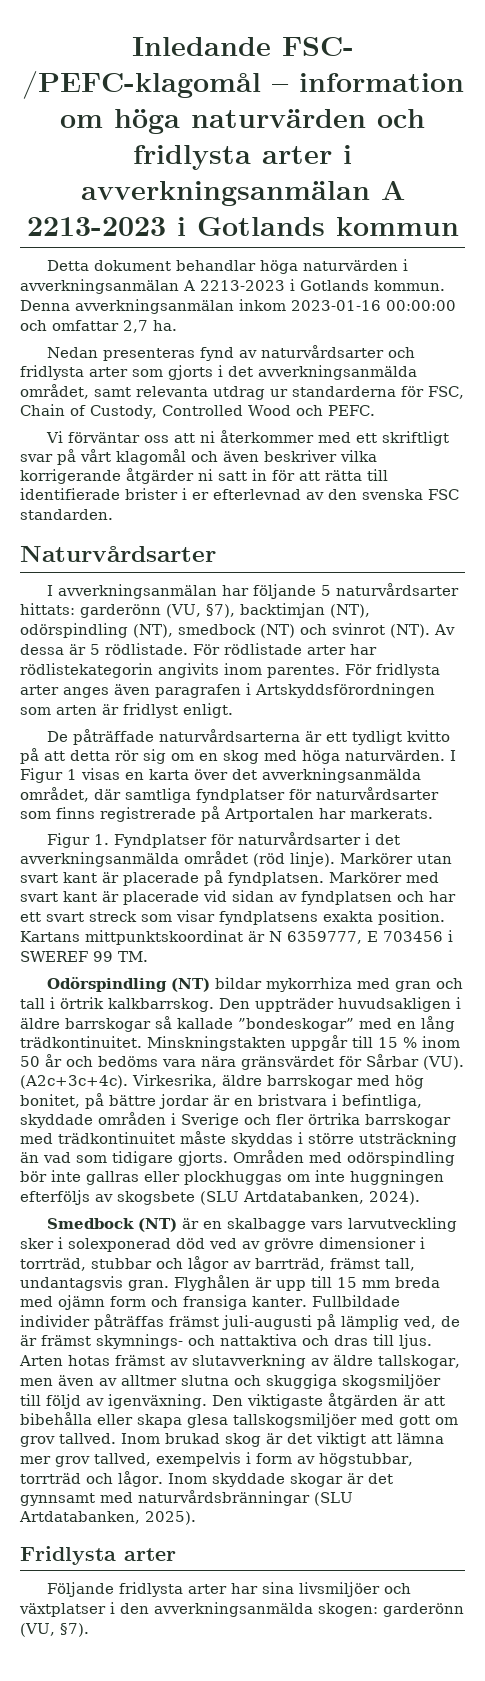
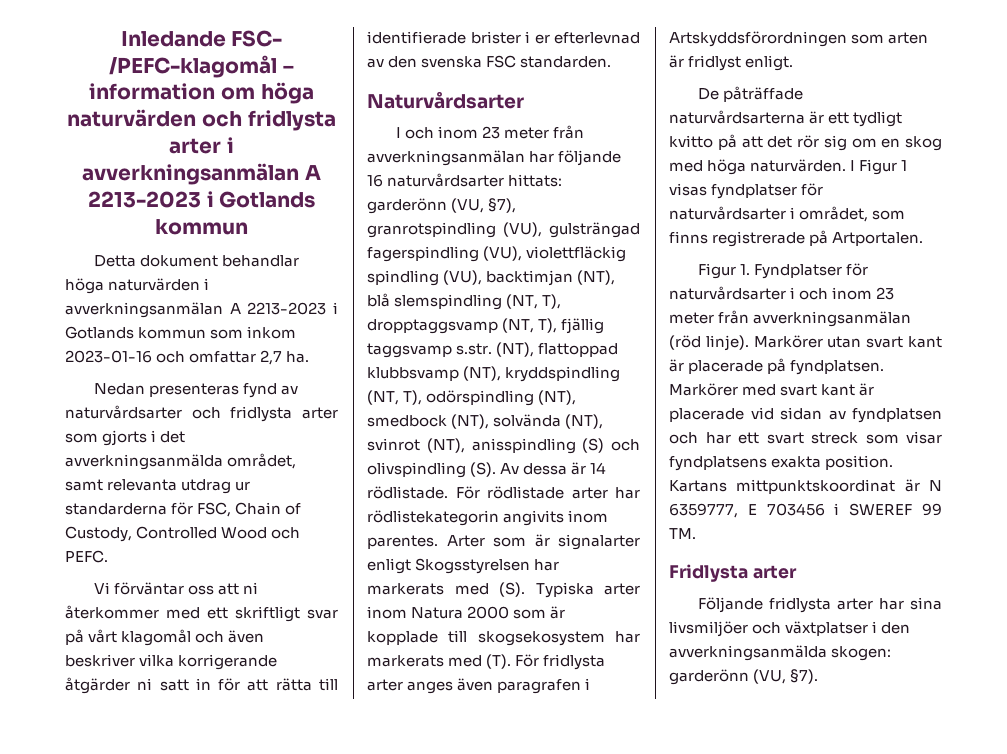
[374,280,445,291] [20,299,234,314] kommun. Denna avverkningsanmälan -> [138,327,244,339] kommun som
[386,300,456,311] 00:00:00 -> (152, 356) none
(54, 590) none -> [404,125,585,139] och inom 23 meter från
[321,585,332,596] 5 -> [367,174,383,187] 16
[239,603,370,618] [20,623,430,638] backtimjan (NT), odörspindling (NT), smedbock (NT) och svinrot (NT). -> [367,222,640,238] [367,246,627,262] [367,270,616,286] [367,293,562,310] [367,318,605,334] [367,342,619,358] [367,366,621,382] [367,390,577,406] [367,414,604,429] [367,438,640,454] [367,462,497,478] granrotspindling (VU), gulsträngad fagerspindling (VU), violettfläckig spindling (VU), backtimjan (NT), blå slemspindling (NT, T), dropptaggsvamp (NT, T), fjällig taggsvamp s.str. (NT), flattoppad klubbsvamp (NT), kryddspindling (NT, T), odörspindling (NT), smedbock (NT), solvända (NT), svinrot (NT), anisspindling (S) och olivspindling (S).
[90,644,100,655] 5 -> [590,462,607,474] 14
(340, 671) none -> [446,534,640,550] [367,558,560,574] [367,582,640,598] [367,606,566,619] [367,630,640,646] [367,654,512,669] Arter som är signalarter enligt Skogsstyrelsen har markerats med (S). Typiska arter inom Natura 2000 som är kopplade till skogsekosystem har markerats med (T).
[70,750,110,761] detta -> [767,136,793,148] det
[125,768,421,783] [20,787,191,803] en karta över det avverkningsanmälda området, där samtliga -> (707, 189) none
(439, 793) none -> [790,206,869,222] i området,
[224,808,433,822] Artportalen har markerats. -> [832,232,924,246] Artportalen.
[375,834,401,845] [20,851,248,867] det avverkningsanmälda området -> [799,287,895,300] [669,310,912,327] och inom 23 meter från avverkningsanmälan
[47,977,464,992] [20,997,461,1012] [20,1016,455,1032] [20,1035,460,1051] [20,1054,464,1070] [20,1074,424,1089] [20,1093,422,1109] [20,1112,451,1128] [20,1131,457,1147] [20,1150,455,1166] [20,1170,444,1185] [20,1190,420,1205] [47,1217,458,1232] [20,1237,425,1252] [20,1256,415,1272] [20,1275,440,1291] [20,1295,400,1310] [20,1314,460,1330] [20,1334,432,1349] [19,1354,460,1369] [20,1374,441,1389] [20,1393,445,1409] [20,1412,458,1428] [20,1432,444,1447] [20,1452,413,1467] [20,1471,393,1487] [20,1490,353,1506] [19,1511,196,1525] // Odörspindling (NT) bildar mykorrhiza med gran och tall i örtrik kalkbarrskog. Den uppträder huvudsakligen i äldre barrskogar så kallade ”bondeskogar” med en lång trädkontinuitet. Minskningstakten uppgår till 15 % inom 50 år och bedöms vara nära gränsvärdet för Sårbar (VU). (A2c+3c+4c). Virkesrika, äldre barrskogar med hög bonitet, på bättre jordar är en bristvara i befintliga, skyddade områden i Sverige och fler örtrika barrskogar med trädkontinuitet måste skyddas i större utsträckning än vad som tidigare gjorts. Områden med odörspindling bör inte gallras eller plockhuggas om inte huggningen efterföljs av skogsbete (SLU Artdatabanken, 2024). // Smedbock (NT) är en skalbagge vars larvutveckling sker i solexponerad död ved av grövre dimensioner i torrträd, stubbar och lågor av barrträd, främst tall, undantagsvis gran. Flyghålen är upp till 15 mm breda med ojämn form och fransiga kanter. Fullbildade individer påträffas främst juli-augusti på lämplig ved, de är främst skymnings- och nattaktiva och dras till ljus. Arten hotas främst av slutavverkning av äldre tallskogar, men även av alltmer slutna och skuggiga skogsmiljöer till följd av igenväxning. Den viktigaste åtgärden är att bibehålla eller skapa glesa tallskogsmiljöer med gott om grov tallved. Inom brukad skog är det viktigt att lämna mer grov tallved, exempelvis i form av högstubbar, torrträd och lågor. Inom skyddade skogar är det gynnsamt med naturvårdsbränningar (SLU Artdatabanken, 2025). -> (696, 533) none

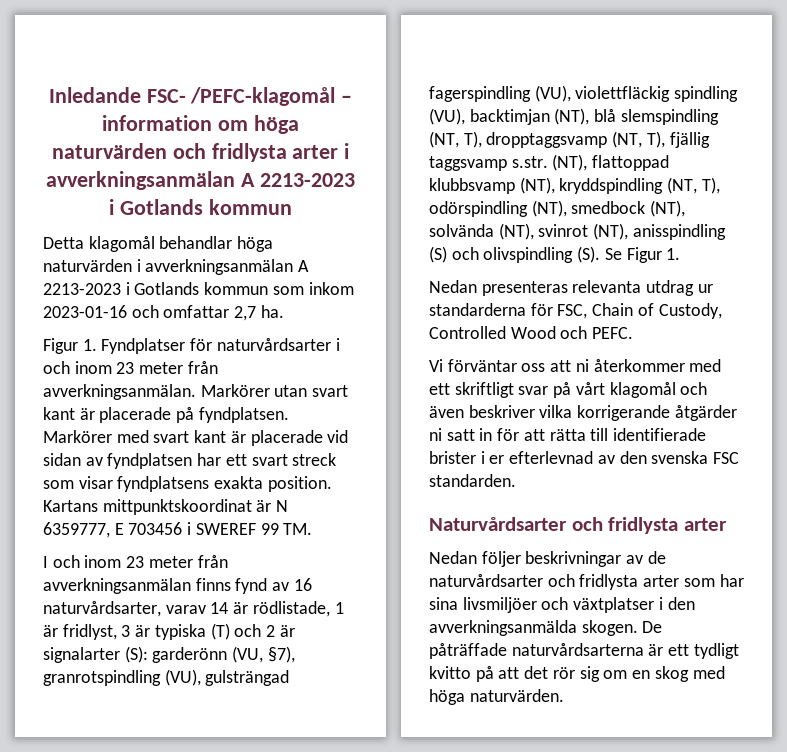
[139,255,218,267] dokument -> [88,236,155,252] klagomål
[93,383,298,398] [65,405,339,422] [65,430,186,446] [65,453,297,470] [65,479,103,491] Nedan presenteras fynd av naturvårdsarter och fridlysta arter som gjorts i det avverkningsanmälda området, samt -> [43,338,340,354] [43,361,218,374] [43,384,349,400] [43,407,289,423] [43,430,349,446] [43,453,337,469] [43,476,332,492] [43,499,289,515] [43,522,313,538] [43,555,228,568] [43,578,312,594] [43,601,344,617] [43,623,295,640] [43,646,295,663] [43,669,290,686] [429,85,739,102] [429,108,719,125] [429,131,710,148] [429,154,670,171] [429,177,720,194] [429,200,686,217] [429,223,726,240] [429,246,681,263] [429,280,568,296] Figur 1. Fyndplatser för naturvårdsarter i och inom 23 meter från avverkningsanmälan. Markörer utan svart kant är placerade på fyndplatsen. Markörer med svart kant är placerade vid sidan av fyndplatsen har ett svart streck som visar fyndplatsens exakta position. Kartans mittpunktskoordinat är N 6359777, E 703456 i SWEREF 99 TM. // I och inom 23 meter från avverkningsanmälan finns fynd av 16 naturvårdsarter, varav 14 är rödlistade, 1 är fridlyst, 3 är typiska (T) och 2 är signalarter (S): garderönn (VU, §7), granrotspindling (VU), gulsträngad fagerspindling (VU), violettfläckig spindling (VU), backtimjan (NT), blå slemspindling (NT, T), dropptaggsvamp (NT, T), fjällig taggsvamp s.str. (NT), flattoppad klubbsvamp (NT), kryddspindling (NT, T), odörspindling (NT), smedbock (NT), solvända (NT), svinrot (NT), anisspindling (S) och olivspindling (S). Se Figur 1. // Nedan presenteras
[395,125,585,139] [367,150,622,166] [367,173,563,187] [367,198,517,214] [367,222,640,238] [367,246,627,262] [367,270,616,286] [367,293,562,310] [367,318,605,334] [367,342,619,358] [367,366,621,382] [367,390,577,406] [367,414,604,429] [367,438,640,454] [367,462,607,478] [367,486,640,499] [367,510,609,526] [367,534,640,550] [367,558,560,574] [367,582,640,598] [367,606,566,619] [367,630,640,646] [367,654,606,670] [367,678,591,694] [669,31,929,47] [669,55,794,71] // I och inom 23 meter från avverkningsanmälan har följande 16 naturvårdsarter hittats: garderönn (VU, §7), granrotspindling (VU), gulsträngad fagerspindling (VU), violettfläckig spindling (VU), backtimjan (NT), blå slemspindling (NT, T), dropptaggsvamp (NT, T), fjällig taggsvamp s.str. (NT), flattoppad klubbsvamp (NT), kryddspindling (NT, T), odörspindling (NT), smedbock (NT), solvända (NT), svinrot (NT), anisspindling (S) och olivspindling (S). Av dessa är 14 rödlistade. För rödlistade arter har rödlistekategorin angivits inom parentes. Arter som är signalarter enligt Skogsstyrelsen har markerats med (S). Typiska arter inom Natura 2000 som är kopplade till skogsekosystem har markerats med (T). För fridlysta arter anges även paragrafen i Artskyddsförordningen som arten är fridlyst enligt. // -> [571,517,727,534] [429,551,666,567] [429,574,744,590] [429,597,695,613] [429,620,638,636] och fridlysta arter // Nedan följer beskrivningar av de naturvårdsarter och fridlysta arter som har sina livsmiljöer och växtplatser i den avverkningsanmälda skogen.
[850,159,908,175] [669,183,824,199] [669,206,906,222] [669,230,924,247] [697,263,868,279] [669,286,895,300] [669,310,912,327] [669,335,942,351] [669,358,885,375] [669,383,875,396] [669,407,942,423] [669,431,942,444] [669,455,894,471] [669,479,942,494] [669,503,942,518] [669,528,696,539] [669,564,797,582] [697,597,942,613] [669,621,911,637] [669,645,892,661] [669,669,819,685] I Figur 1 visas fyndplatser för naturvårdsarter i området, som finns registrerade på Artportalen. // Figur 1. Fyndplatser för naturvårdsarter i och inom 23 meter från avverkningsanmälan (röd linje). Markörer utan svart kant är placerade på fyndplatsen. Markörer med svart kant är placerade vid sidan av fyndplatsen och har ett svart streck som visar fyndplatsens exakta position. Kartans mittpunktskoordinat är N 6359777, E 703456 i SWEREF 99 TM. // Fridlysta arter // Följande fridlysta arter har sina livsmiljöer och växtplatser i den avverkningsanmälda skogen: garderönn (VU, §7). -> (564, 695) none

